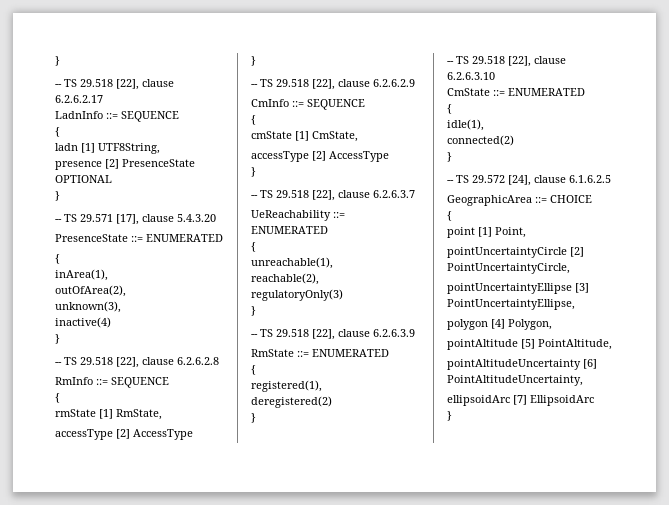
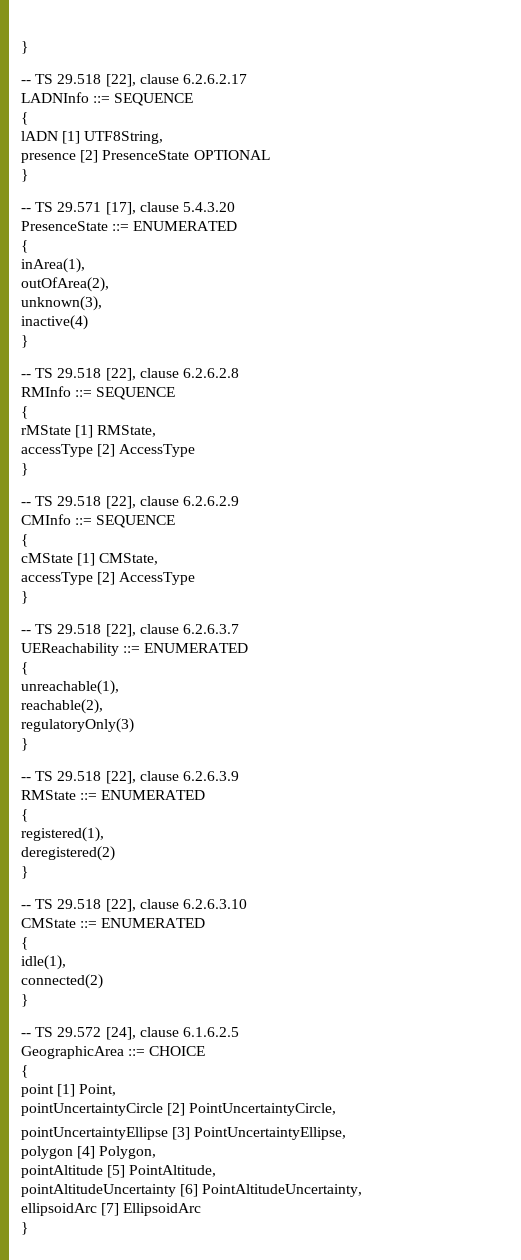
[55,111,179,122] [55,127,60,137] [55,143,78,151] LadnInfo ::= SEQUENCE // { // ladn -> [21,92,194,106] [21,112,28,125] [21,131,58,141] LADNInfo ::= SEQUENCE // { // lADN
[55,377,169,388] [55,393,60,403] [55,409,162,420] RmInfo ::= SEQUENCE // { // rmState [1] RmState, -> [21,386,176,400] [21,406,28,419] [21,425,157,438] RMInfo ::= SEQUENCE // { // rMState [1] RMState,
[251,99,365,110] [251,115,256,125] [251,131,358,142] CmInfo ::= SEQUENCE // { // cmState [1] CmState, -> [21,514,176,528] [21,534,28,547] [21,553,159,566] CMInfo ::= SEQUENCE // { // cMState [1] CMState,
[251,210,331,221] UeReachability -> [21,643,119,656] UEReachability
[251,349,294,357] RmState -> [21,790,76,800] RMState
[447,88,490,96] CmState -> [21,918,76,928] CMState

